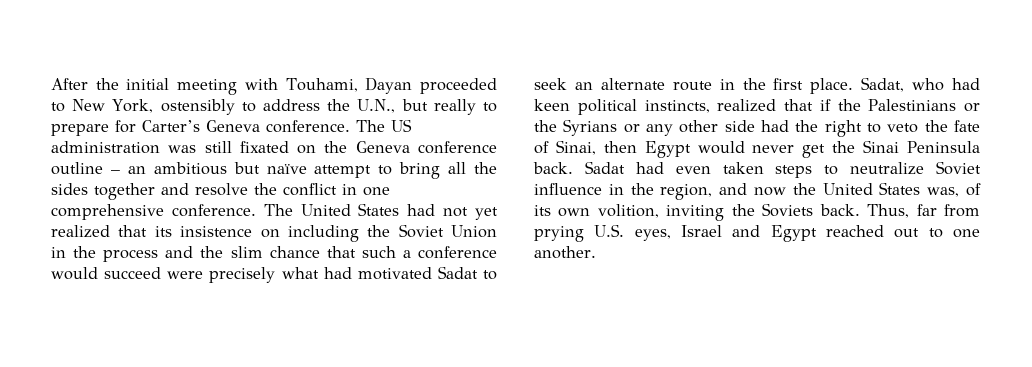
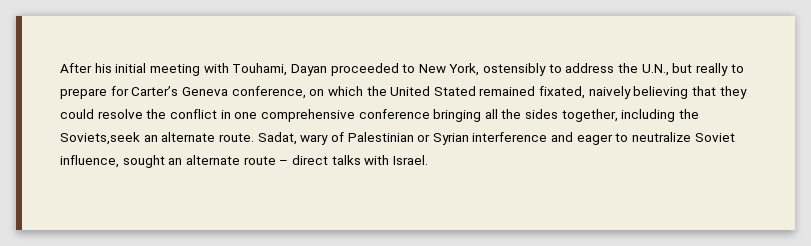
[95,78,119,90] the -> [94,63,112,73] his
[266,119,412,133] [51,141,497,154] [51,162,497,179] [51,183,189,200] conference. The US administration was still fixated on the Geneva conference outline – an ambitious but naïve attempt to bring all the sides together and -> [231,86,747,99] [60,109,94,119] conference, on which the United Stated remained fixated, naively believing that they could
[171,203,498,220] [51,224,497,242] [51,246,498,262] [51,266,497,283] [534,77,980,94] [534,99,980,115] [534,119,980,137] [534,140,981,158] [533,161,981,178] [534,182,981,200] [534,203,981,221] [534,224,980,242] [534,246,596,259] conference. The United States had not yet realized that its insistence on including the Soviet Union in the process and the slim chance that such a conference would succeed were precisely what had motivated Sadat to seek an alternate route in the first place. Sadat, who had keen political instincts, realized that if the Palestinians or the Syrians or any other side had the right to veto the fate of Sinai, then Egypt would never get the Sinai Peninsula back. Sadat had even taken steps to neutralize Soviet influence in the region, and now the United States was, of its own volition, inviting the Soviets back. Thus, far from prying U.S. eyes, Israel and Egypt reached out to one another. -> [358,109,700,122] [60,132,735,145] [60,155,428,168] conference bringing all the sides together, including the Soviets,seek an alternate route. Sadat, wary of Palestinian or Syrian interference and eager to neutralize Soviet influence, sought an alternate route – direct talks with Israel.

